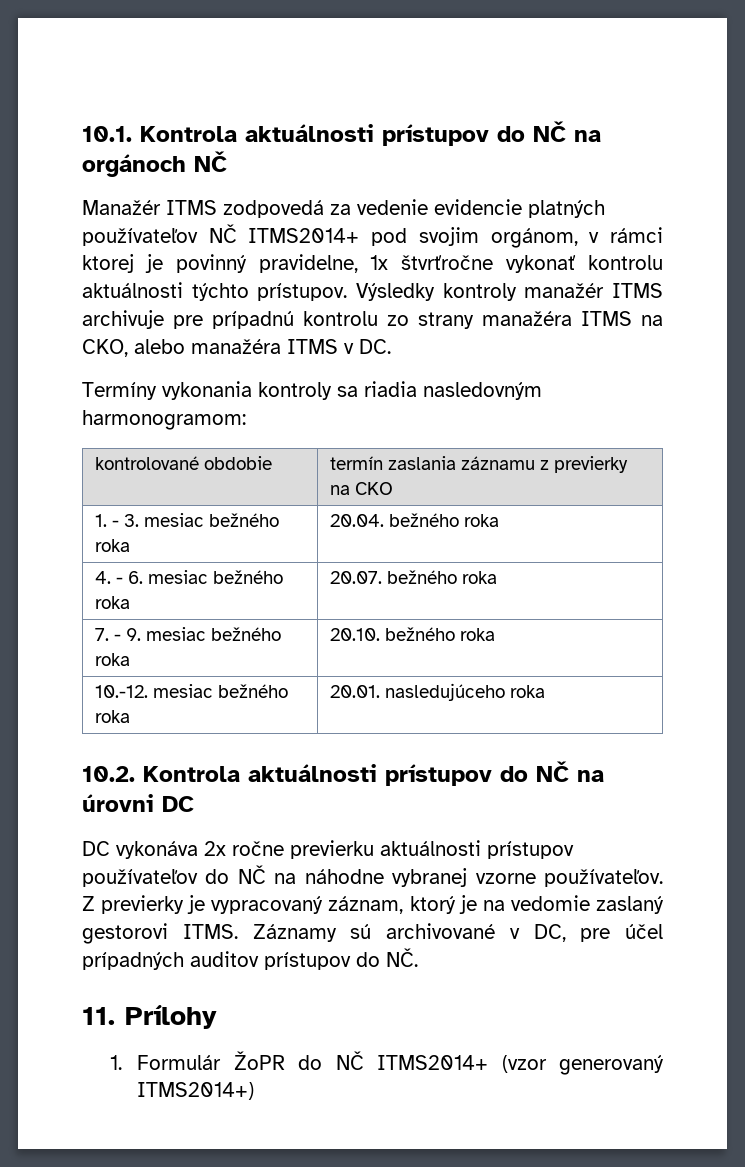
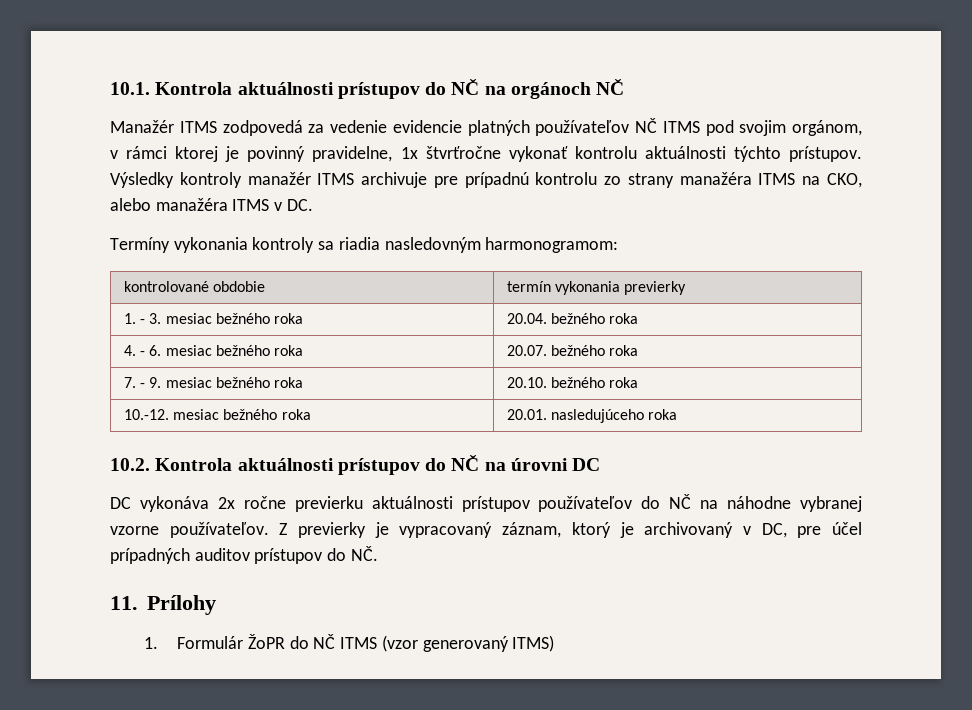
[248,228,360,243] ITMS2014+ -> [662,121,700,133] ITMS
[388,456,629,473] [330,482,394,495] zaslania záznamu z previerky na CKO -> [555,281,687,295] vykonania previerky
[482,895,664,914] [82,923,495,944] na vedomie zaslaný gestorovi ITMS. Záznamy sú archivované -> [644,522,734,538] archivovaný
[377,1055,489,1070] ITMS2014+ -> [340,637,378,649] ITMS
[137,1082,255,1100] ITMS2014+) -> [512,635,555,652] ITMS)

